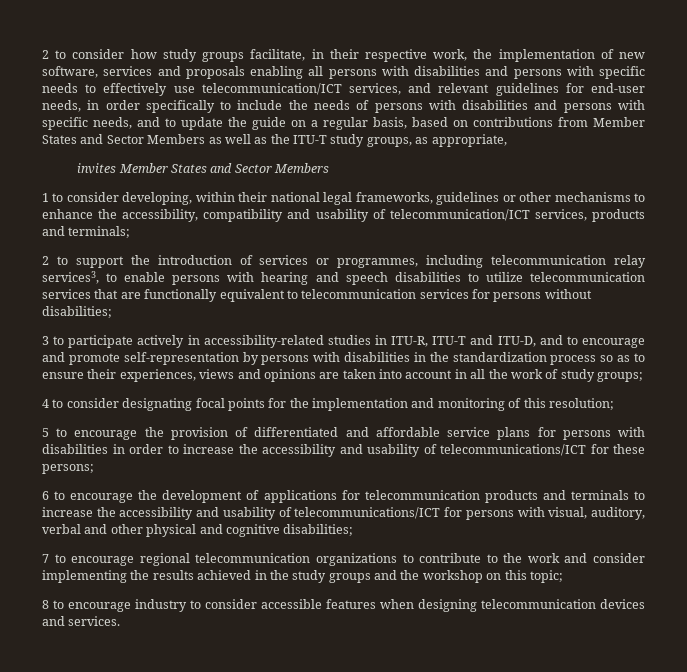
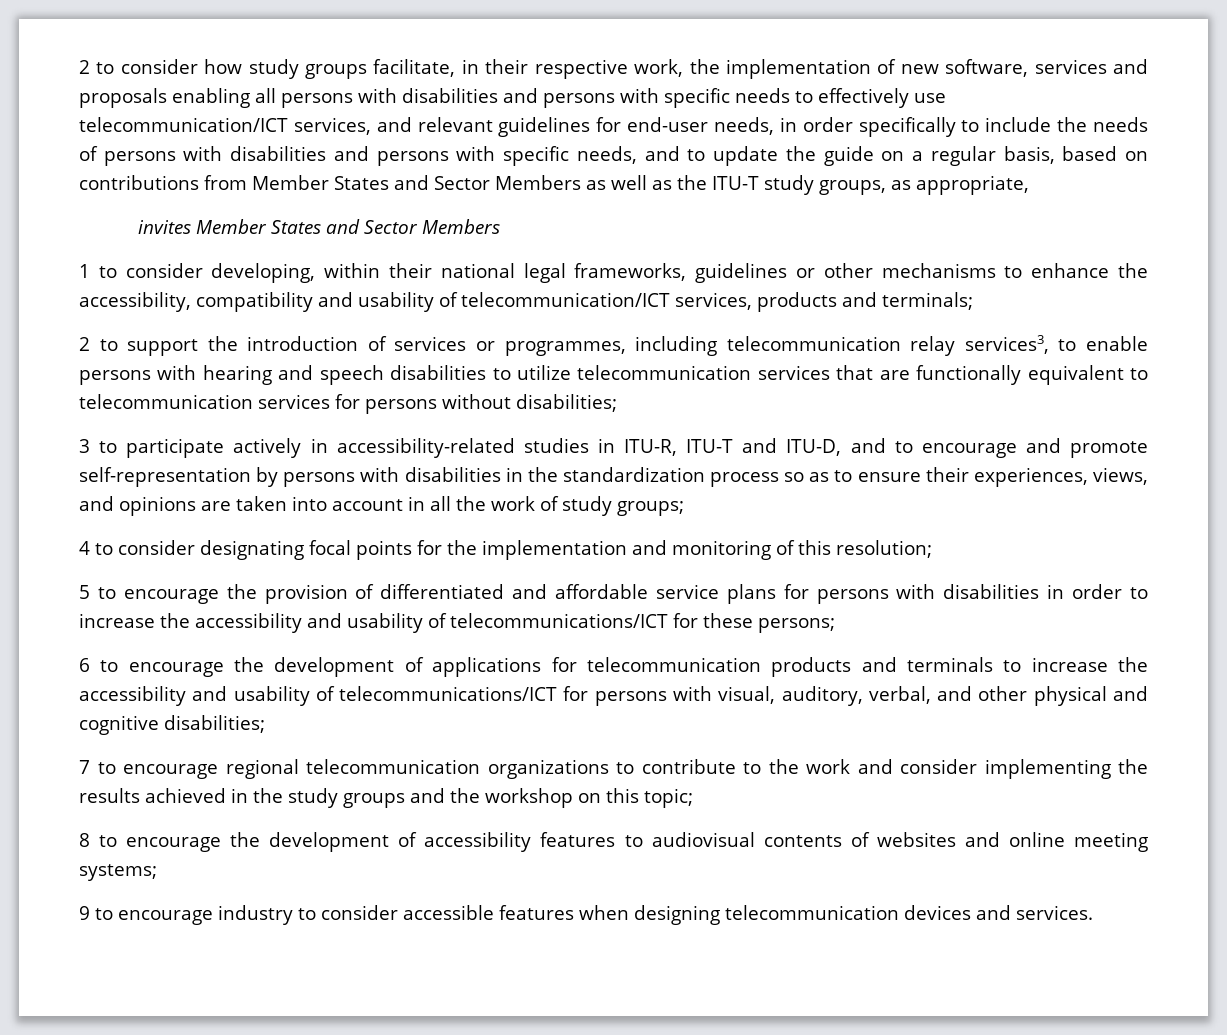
[199,369,235,379] views -> [1093,467,1148,485] views,
[42,524,81,534] verbal -> [868,686,931,704] verbal,
(131, 607) none -> [230,832,1149,852] [79,864,157,881] [79,906,213,925] the development of accessibility features to audiovisual contents of websites and online meeting systems; // 9 to encourage

